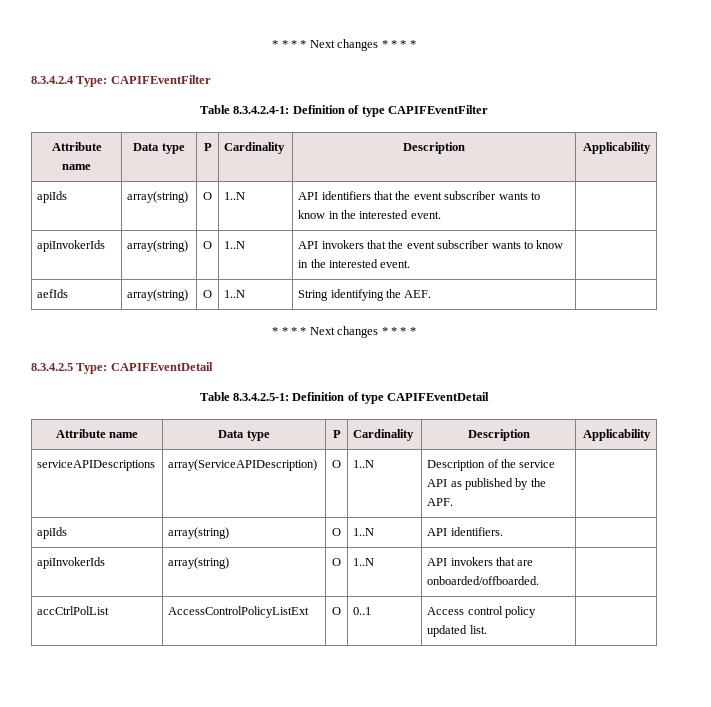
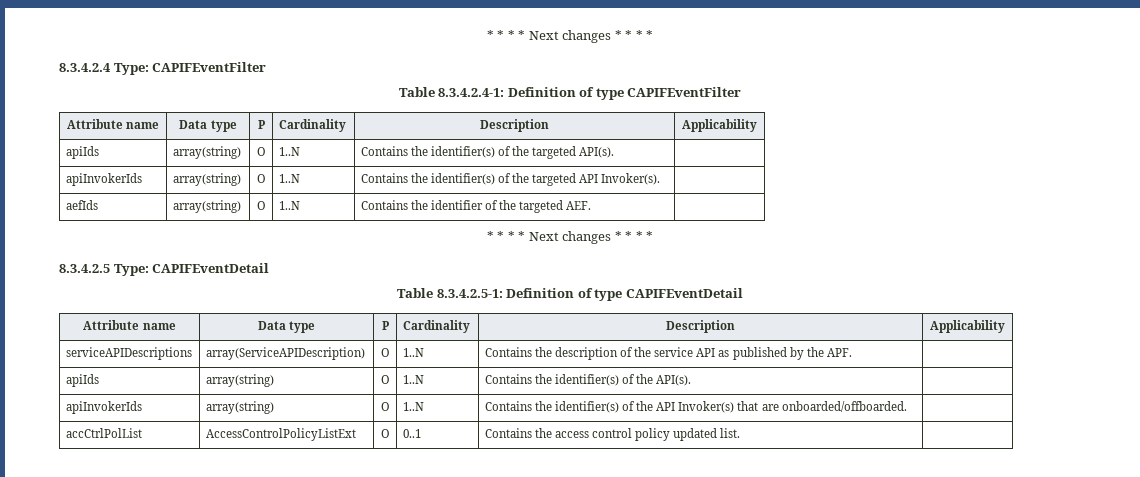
[298,191,540,200] [298,210,441,219] [37,240,106,252] [127,240,189,252] [203,241,212,249] [224,241,246,249] [298,240,564,249] [298,259,411,268] [37,289,69,298] [127,289,189,301] [203,290,212,298] [224,290,246,298] [298,289,402,301] API identifiers that the event subscriber wants to know in the interested event. | // apiInvokerIds | array(string) | O | 1..N | API invokers that the event subscriber wants to know in the interested event. | // aefIds | array(string) | O | 1..N | String identifying the -> [360,146,615,159] [65,173,142,186] [172,173,241,186] [256,174,266,183] [278,174,300,183] [360,173,661,186] [65,200,98,210] [172,200,241,213] [256,201,266,210] [278,201,300,210] [360,200,564,213] Contains the identifier(s) of the targeted API(s). | // apiInvokerIds | array(string) | O | 1..N | Contains the identifier(s) of the targeted API Invoker(s). | // aefIds | array(string) | O | 1..N | Contains the identifier of the targeted
[427,460,486,471] Description -> [484,347,618,360] Contains the description
[427,527,503,536] [37,557,106,569] [168,557,230,569] [332,558,341,566] [353,558,375,566] [427,557,493,566] API identifiers. | // apiInvokerIds | array(string) | O | 1..N | API invokers -> [484,374,692,386] [65,401,142,414] [205,401,274,414] [380,402,390,411] [402,402,424,411] [484,401,735,413] Contains the identifier(s) of the API(s). | // apiInvokerIds | array(string) | O | 1..N | Contains the identifier(s) of the API Invoker(s)
[427,607,465,615] Access -> [484,428,589,438] Contains the access

